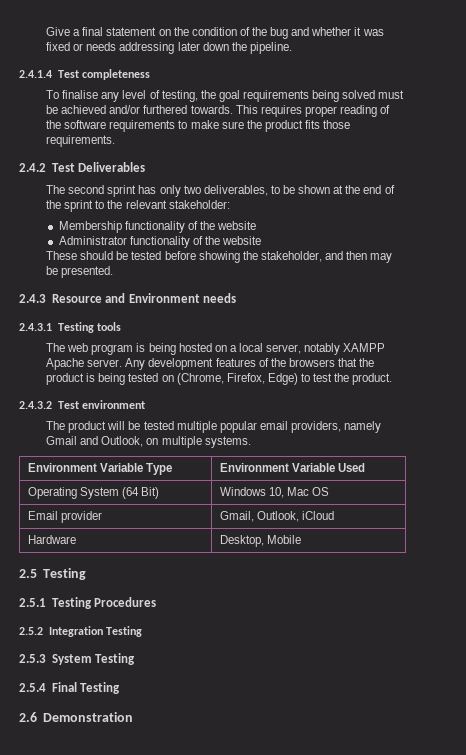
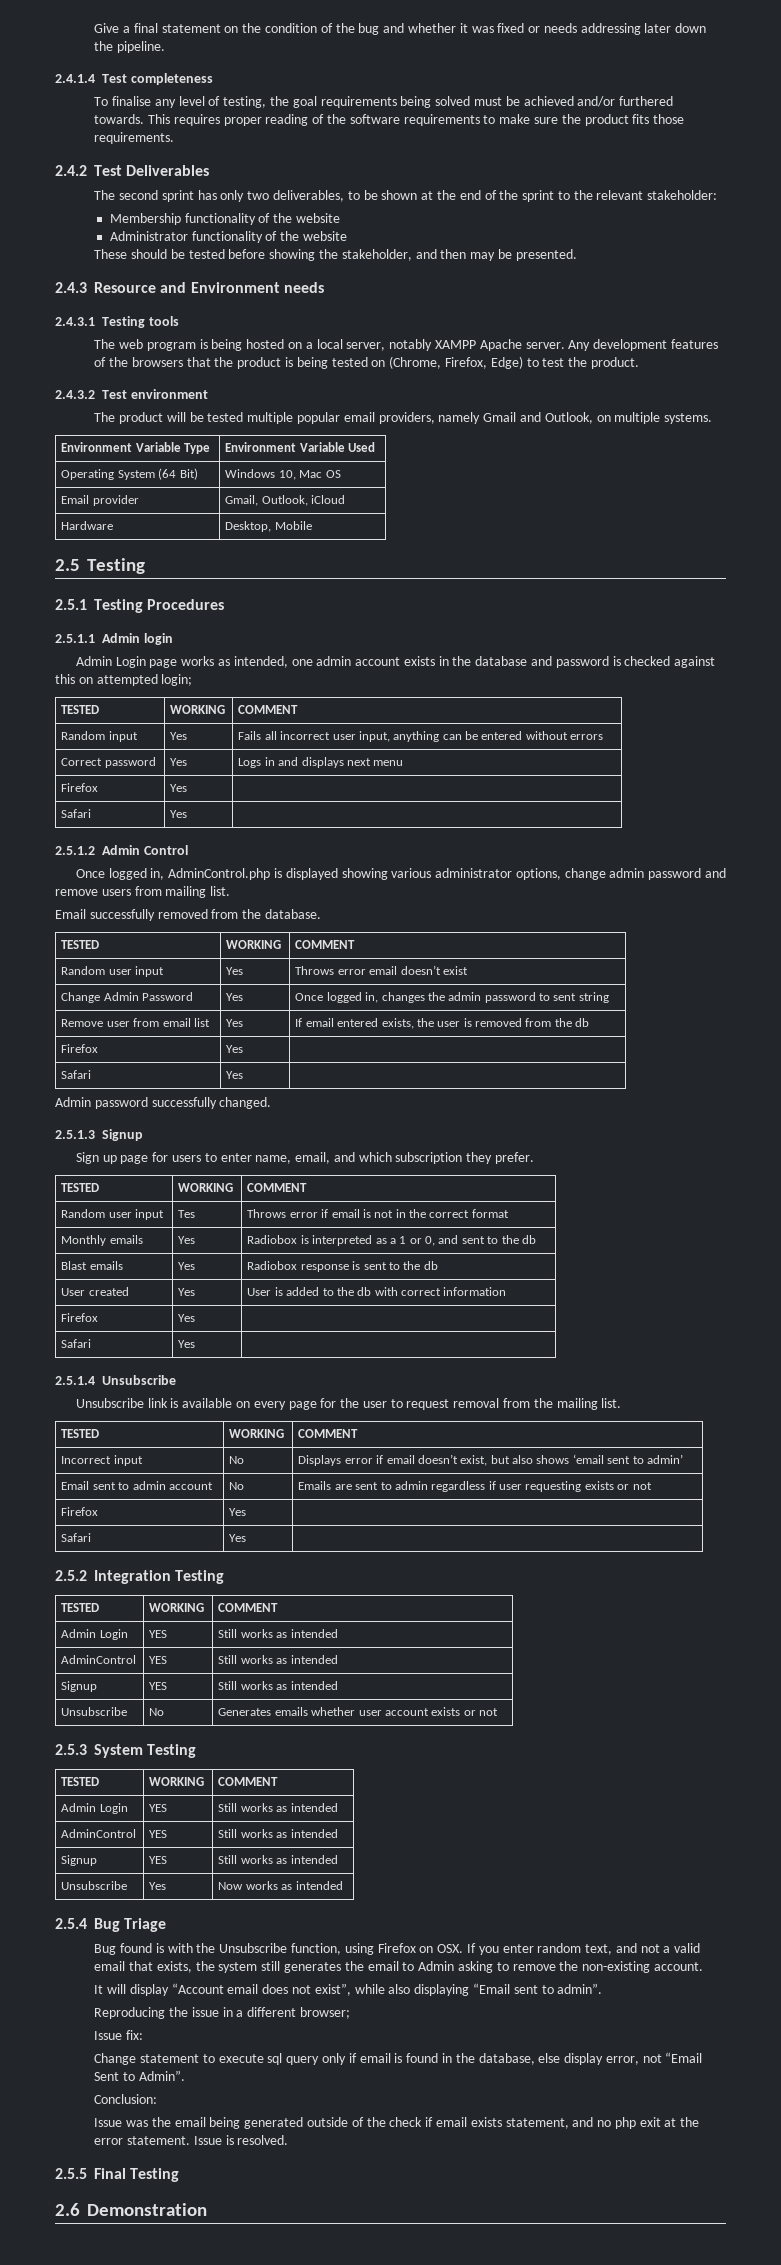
[19,626,142,637] [19,653,136,665] [19,683,46,692] 2.5.2 Integration Testing // 2.5.3 System Testing // 2.5.4 -> [55,633,173,645] [75,656,716,668] [55,674,193,686] [61,705,100,714] [170,705,226,714] [238,705,299,714] [61,731,138,742] [170,732,188,740] [238,731,604,742] [61,757,156,768] [170,758,188,766] [238,757,404,768] [61,783,99,792] [170,784,188,792] [61,809,92,818] [170,810,188,818] [55,845,188,855] [75,868,726,880] [55,886,231,898] [55,909,321,921] [61,940,100,949] [226,940,282,949] [295,940,356,949] [61,966,165,977] [226,967,244,975] [295,965,468,975] [61,992,194,1003] [226,993,244,1001] [295,992,609,1003] [61,1018,210,1027] [226,1019,244,1027] [295,1018,590,1029] [61,1044,99,1053] [226,1045,244,1053] [61,1070,92,1079] [226,1071,244,1079] [55,1097,272,1109] [55,1129,143,1141] [75,1152,534,1164] [61,1183,100,1192] [178,1183,234,1192] [247,1183,308,1192] [61,1209,165,1220] [178,1210,196,1218] [247,1209,509,1218] [61,1235,143,1246] [178,1236,196,1244] [247,1235,536,1246] [61,1261,123,1270] [178,1262,196,1270] [247,1261,438,1272] [61,1287,129,1296] [178,1288,196,1296] [247,1287,507,1296] [61,1313,99,1322] [178,1314,196,1322] [61,1339,92,1348] [178,1340,196,1348] [55,1375,176,1385] [75,1398,622,1410] [61,1429,100,1438] [229,1429,285,1438] [298,1429,359,1438] [61,1455,143,1466] [229,1456,245,1464] [298,1454,683,1466] [61,1481,213,1490] [229,1482,245,1490] [298,1481,652,1492] [61,1507,99,1516] [229,1508,247,1516] [61,1533,92,1542] [229,1534,247,1542] [55,1570,225,1584] [61,1603,100,1612] [149,1603,205,1612] [218,1603,279,1612] [61,1629,128,1640] [149,1630,168,1638] [218,1629,338,1638] [61,1655,137,1664] [149,1656,168,1664] [218,1655,338,1664] [61,1681,98,1692] [149,1682,168,1690] [218,1681,338,1690] [61,1707,128,1716] [149,1708,165,1716] [218,1707,499,1716] [55,1744,197,1758] [61,1777,100,1786] [149,1777,205,1786] [218,1777,279,1786] [61,1803,128,1814] [149,1804,168,1812] [218,1803,338,1812] [61,1829,137,1838] [149,1830,168,1838] [218,1829,338,1838] [61,1855,98,1866] [149,1856,168,1864] [218,1855,338,1864] [61,1881,128,1890] [149,1882,167,1890] [218,1881,343,1890] [55,1918,167,1932] [94,1943,701,1955] [94,1961,703,1973] [94,1983,603,1996] [94,2007,351,2019] [94,2030,144,2040] [94,2052,703,2065] [94,2070,185,2081] [94,2094,158,2104] [94,2117,700,2129] [94,2135,289,2145] [55,2168,87,2179] 2.5.1.1 Admin login // Admin Login page works as intended, one admin account exists in the database and password is checked against this on attempted login; // TESTED | WORKING | COMMENT // Random input | Yes | Fails all incorrect user input, anything can be entered without errors // Correct password | Yes | Logs in and displays next menu // Firefox | Yes | // Safari | Yes | // 2.5.1.2 Admin Control // Once logged in, AdminControl.php is displayed showing various administrator options, change admin password and remove users from mailing list. // Email successfully removed from the database. // TESTED | WORKING | COMMENT // Random user input | Yes | Throws error email doesn’t exist // Change Admin Password | Yes | Once logged in, changes the admin password to sent string // Remove user from email list | Yes | If email entered exists, the user is removed from the db // Firefox | Yes | // Safari | Yes | // Admin password successfully changed. // 2.5.1.3 Signup // Sign up page for users to enter name, email, and which subscription they prefer. // TESTED | WORKING | COMMENT // Random user input | Tes | Throws error if email is not in the correct format // Monthly emails | Yes | Radiobox is interpreted as a 1 or 0, and sent to the db // Blast emails | Yes | Radiobox response is sent to the db // User created | Yes | User is added to the db with correct information // Firefox | Yes | // Safari | Yes | // 2.5.1.4 Unsubscribe // Unsubscribe link is available on every page for the user to request removal from the mailing list. // TESTED | WORKING | COMMENT // Incorrect input | No | Displays error if email doesn’t exist, but also shows ‘email sent to admin’ // Email sent to admin account | No | Emails are sent to admin regardless if user requesting exists or not // Firefox | Yes | // Safari | Yes | // 2.5.2 Integration Testing // TESTED | WORKING | COMMENT // Admin Login | YES | Still works as intended // AdminControl | YES | Still works as intended // Signup | YES | Still works as intended // Unsubscribe | No | Generates emails whether user account exists or not // 2.5.3 System Testing // TESTED | WORKING | COMMENT // Admin Login | YES | Still works as intended // AdminControl | YES | Still works as intended // Signup | YES | Still works as intended // Unsubscribe | Yes | Now works as intended // 2.5.4 Bug Triage // Bug found is with the Unsubscribe function, using Firefox on OSX. If you enter random text, and not a valid email that exists, the system still generates the email to Admin asking to remove the non-existing account. // It will display “Account email does not exist”, while also displaying “Email sent to admin”. // Reproducing the issue in a different browser; // Issue fix: // Change statement to execute sql query only if email is found in the database, else display error, not “Email Sent to Admin”. // Conclusion: // Issue was the email being generated outside of the check if email exists statement, and no php exit at the error statement. Issue is resolved. // 2.5.5

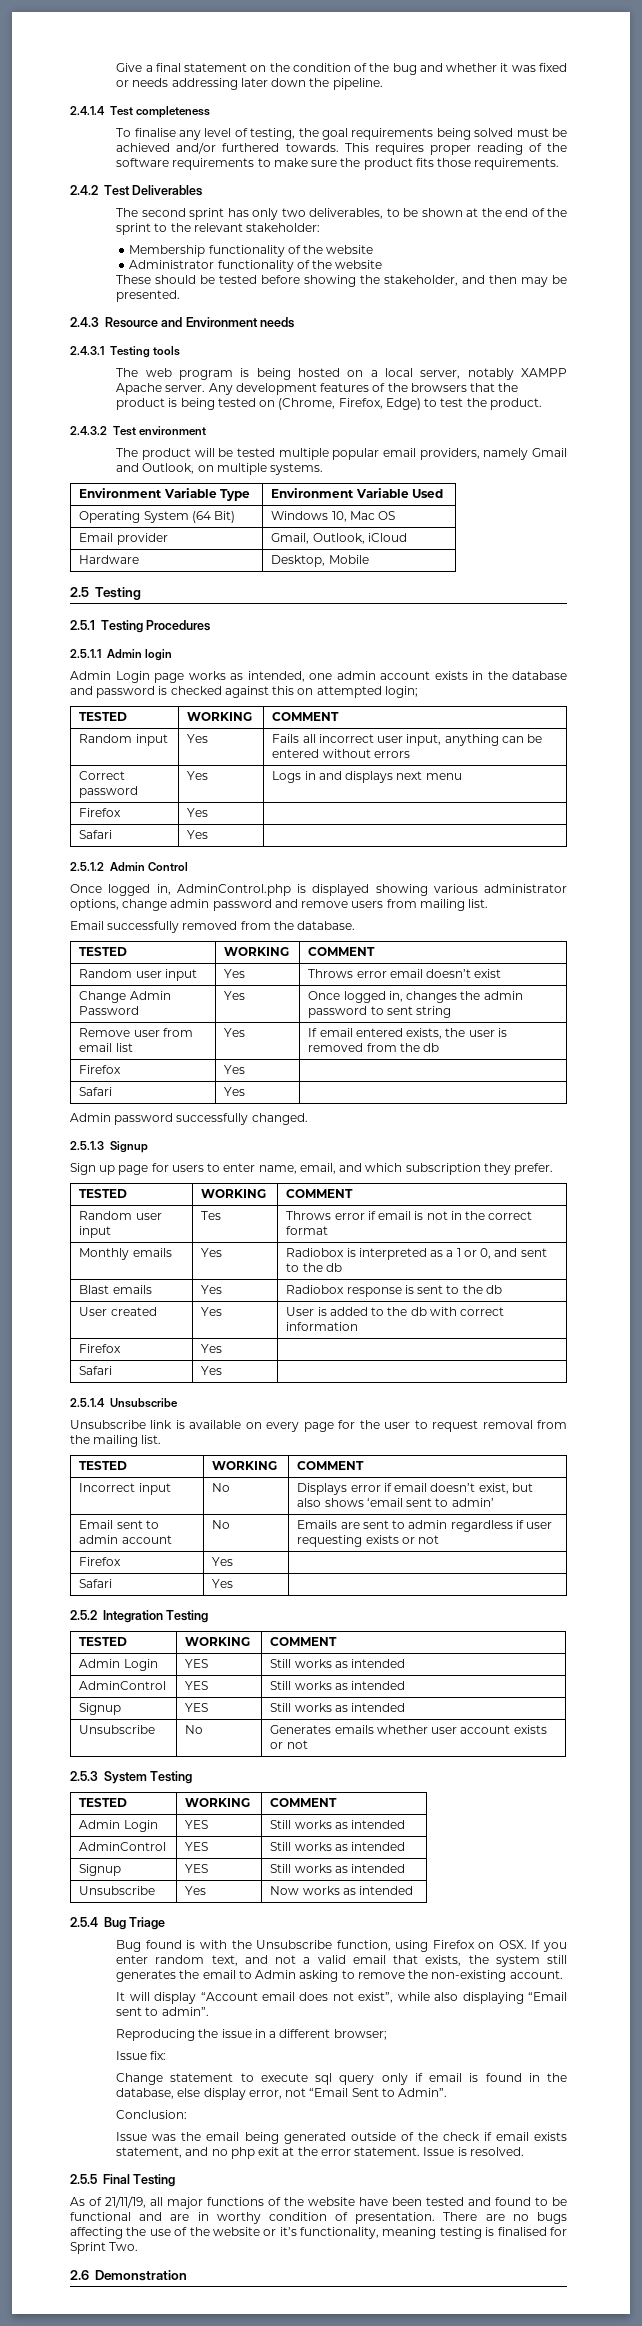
(180, 2175) none -> [70,2196,567,2209] [70,2212,567,2224] [70,2227,567,2239] [70,2242,139,2254] // As of 21/11/19, all major functions of the website have been tested and found to be functional and are in worthy condition of presentation. There are no bugs affecting the use of the website or it’s functionality, meaning testing is finalised for Sprint Two.

